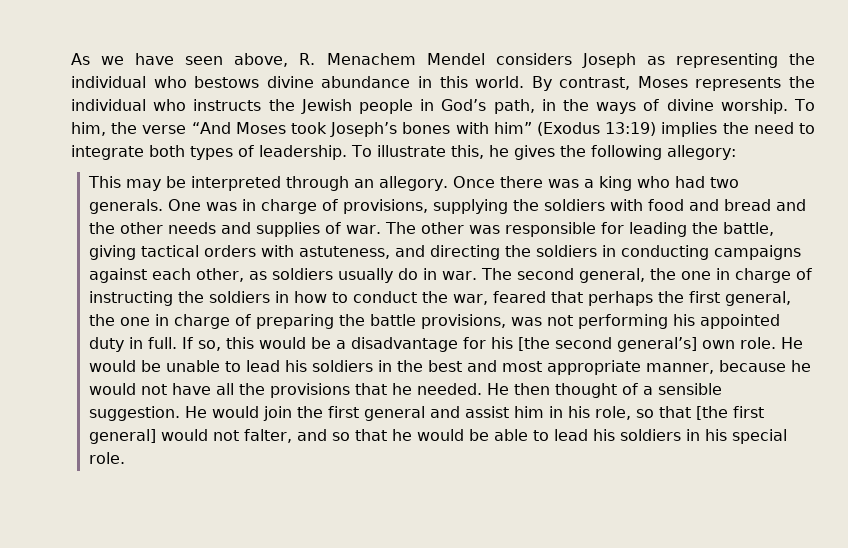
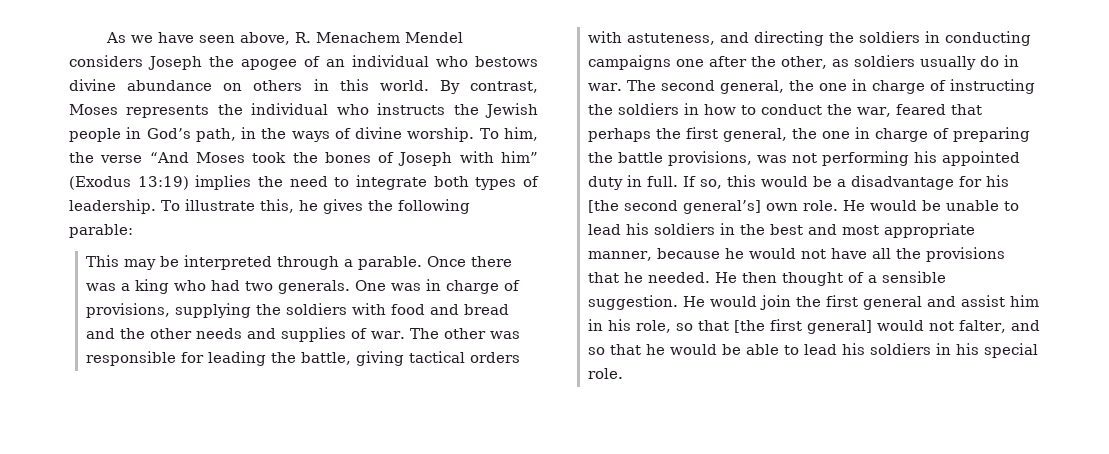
[646,53,816,68] as representing the -> [209,56,345,70] the apogee of an
(411, 82) none -> [223,80,303,91] on others
[330,122,451,137] Joseph’s bones -> [292,152,453,166] the bones of Joseph
[666,145,736,160] allegory: -> [69,224,133,238] parable:
[353,176,448,191] an allegory. -> [343,256,422,270] a parable.
[88,268,191,283] against each -> [675,56,776,67] one after the

